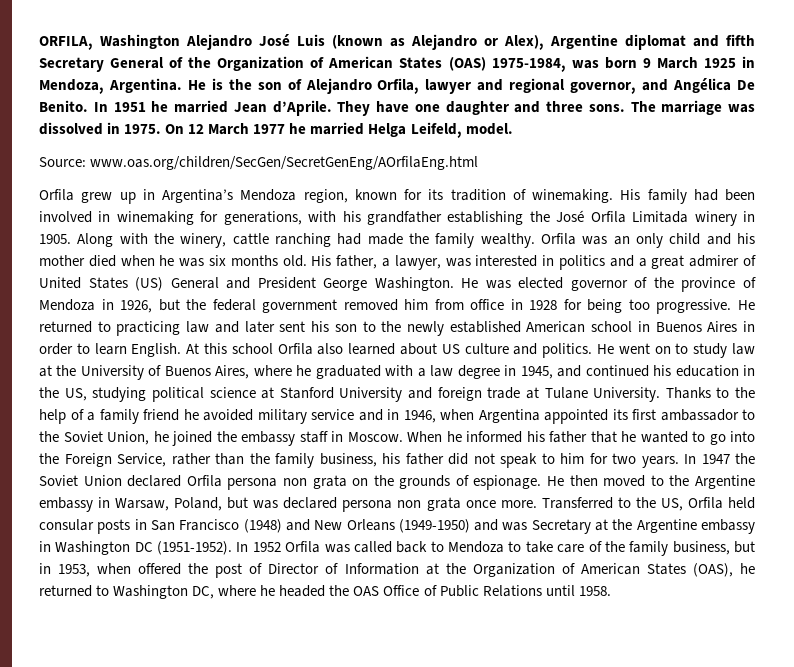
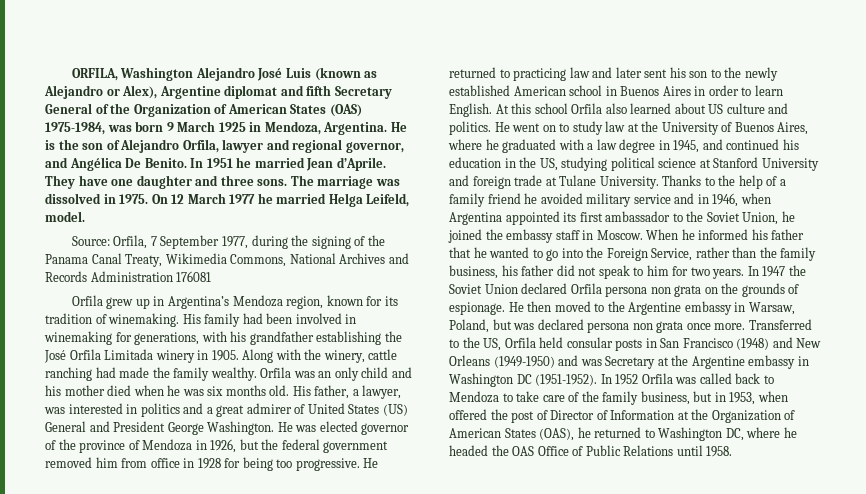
[90,156,479,170] www.oas.org/children/SecGen/SecretGenEng/AOrfilaEng.html -> [113,235,385,249] [45,253,409,267] [45,271,212,282] Orfila, 7 September 1977, during the signing of the Panama Canal Treaty, Wikimedia Commons, National Archives and Records Administration 176081

